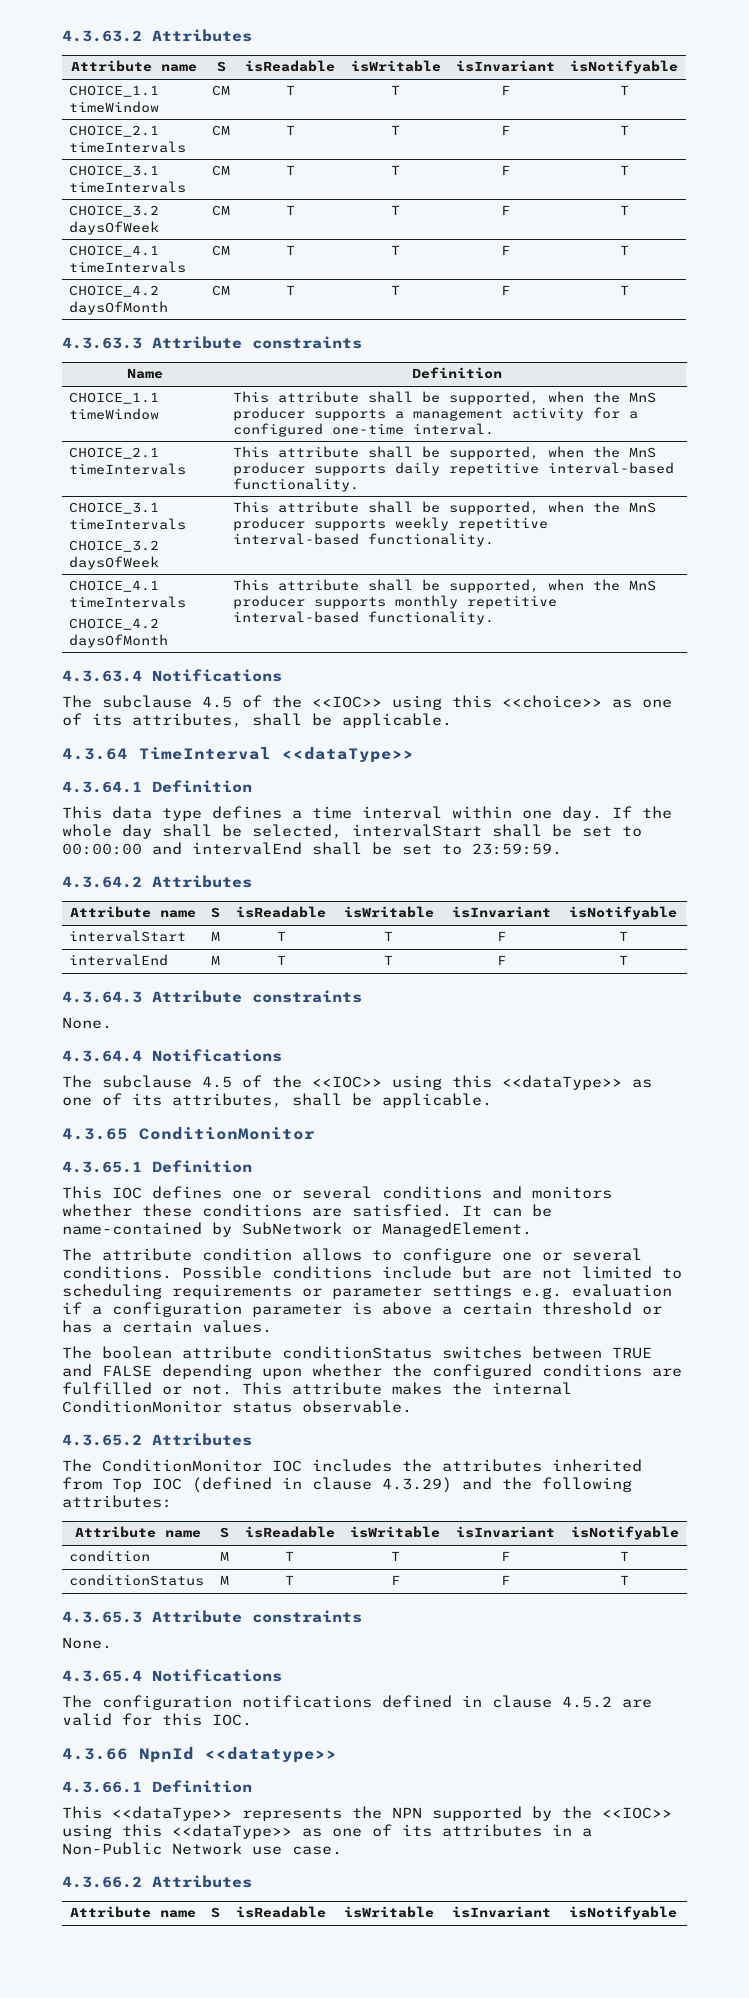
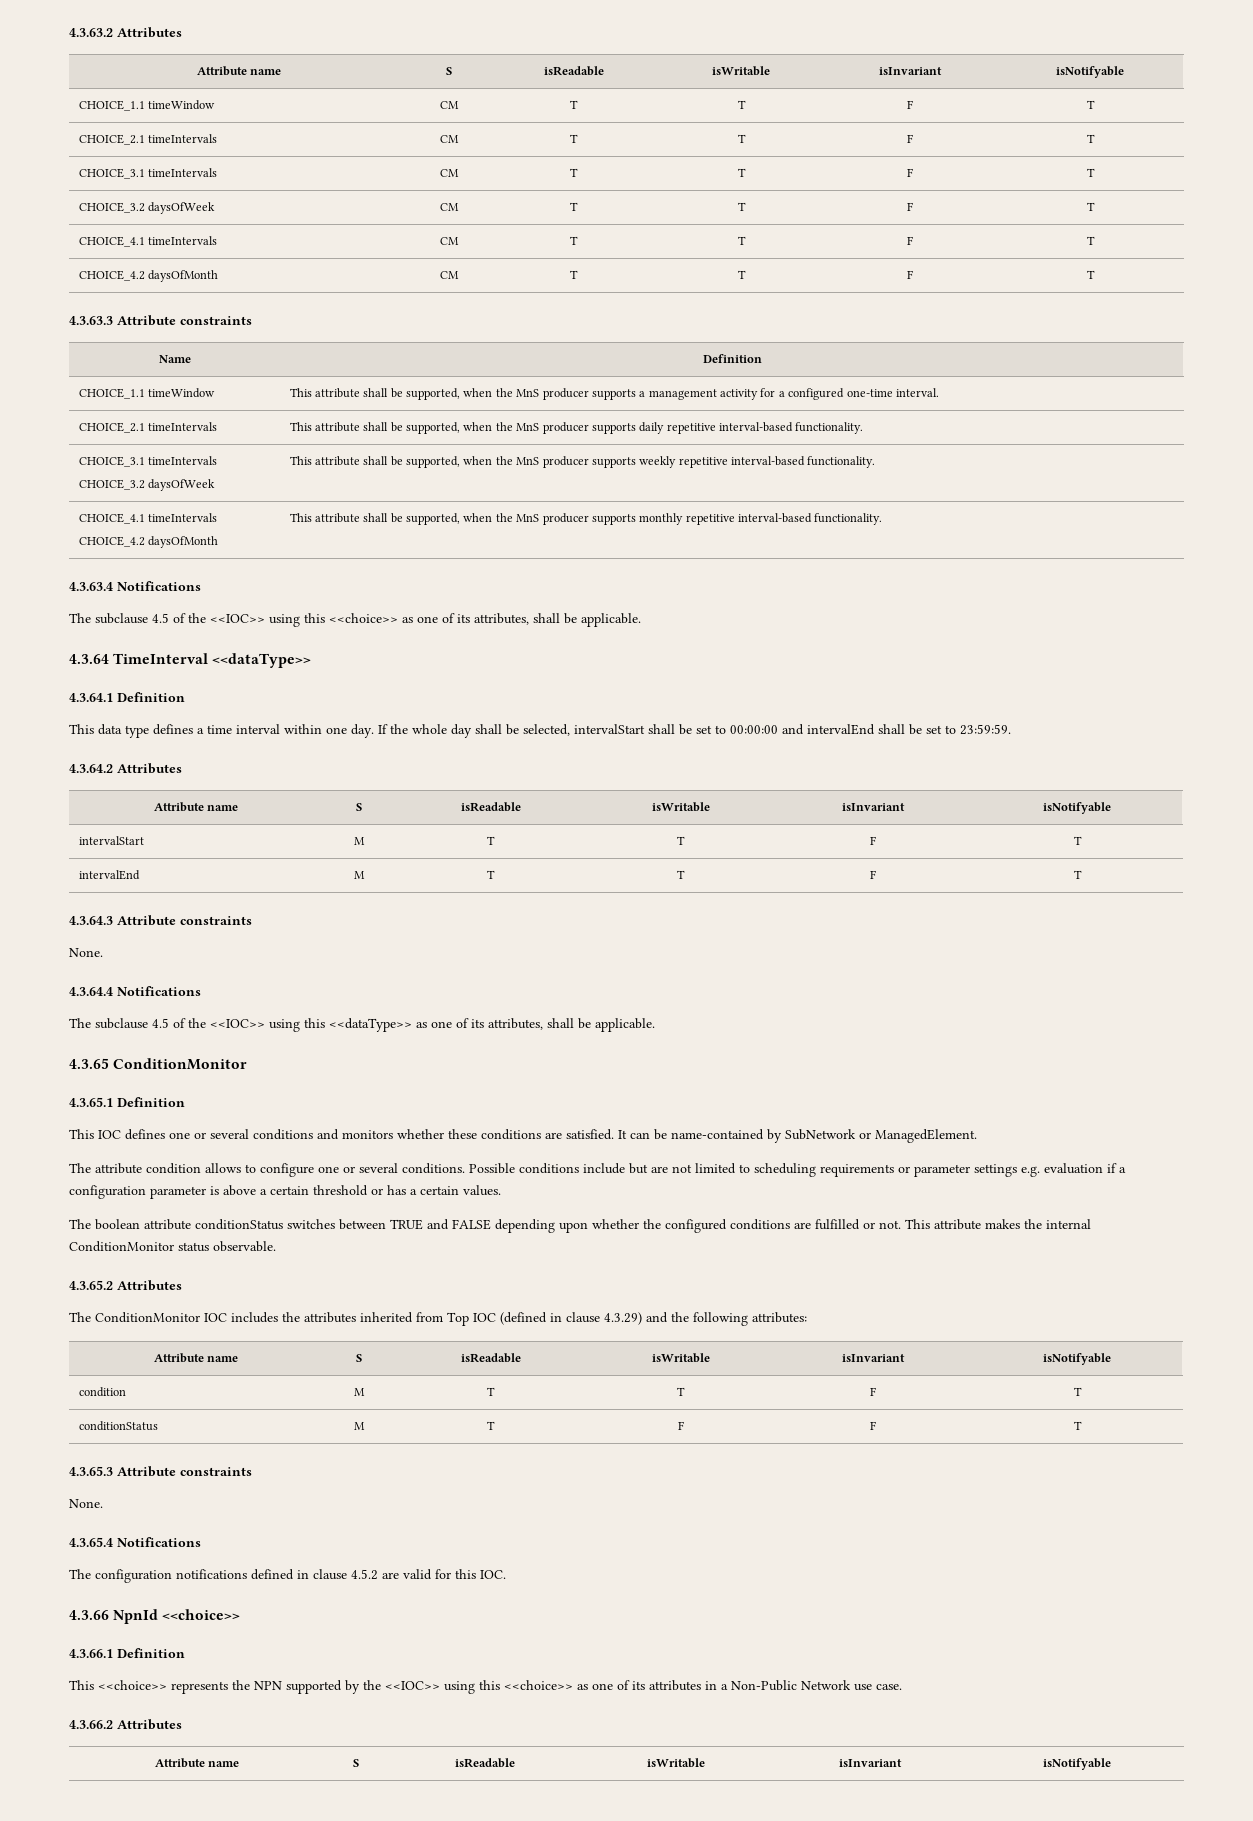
[205,1747,337,1763] <<datatype>> -> [162,1609,241,1620] <<choice>>
[112,1806,232,1821] <<dataType>> -> [98,1680,167,1690] <<choice>>
[172,1824,292,1839] <<dataType>> -> [504,1680,573,1690] <<choice>>

